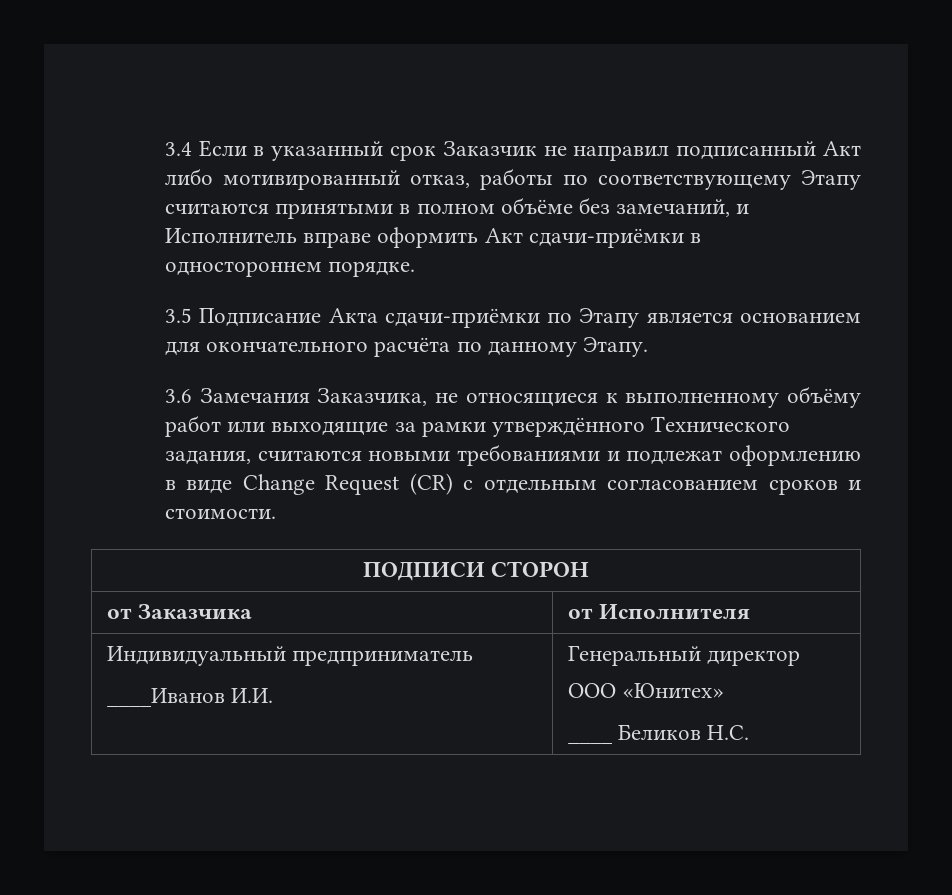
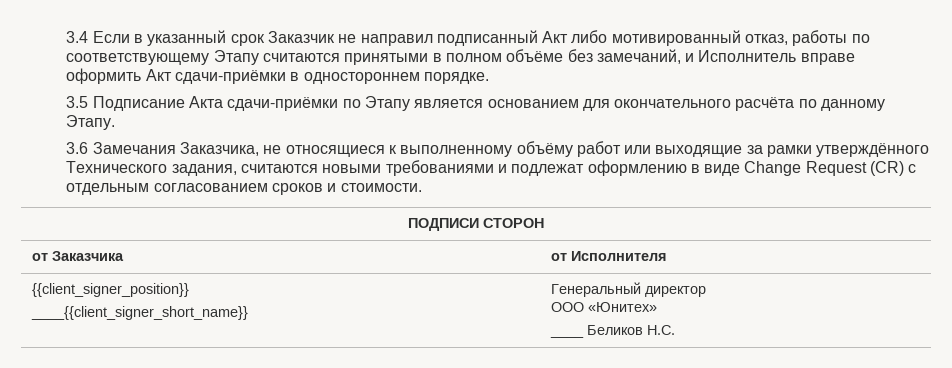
[106,646,473,666] [106,688,273,707] Индивидуальный предприниматель // ____Иванов И.И. -> [32,283,190,297] [31,306,249,320] {{client_signer_position}} // ____{{client_signer_short_name}}

